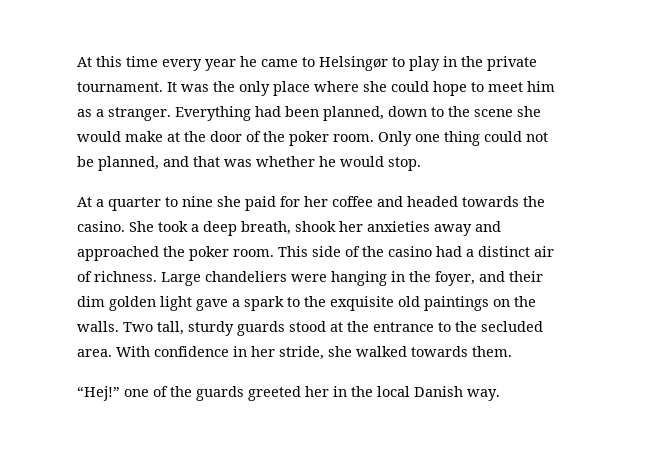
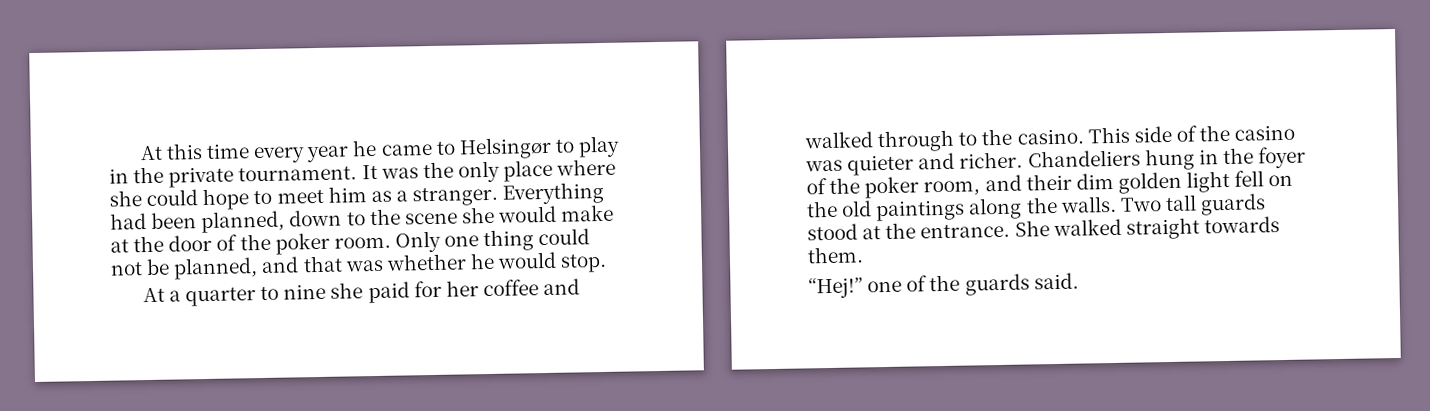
[407,196,545,207] [77,221,501,236] [77,246,274,261] headed towards the casino. She took a deep breath, shook her anxieties away and approached the poker room. -> [804,128,1084,153] walked through to the casino.
[436,246,554,257] [77,271,475,286] had a distinct air of richness. Large chandeliers were hanging in the foyer, -> [805,146,1307,176] [806,176,981,199] was quieter and richer. Chandeliers hung in the foyer of the poker room,
[196,296,394,311] gave a spark to the exquisite -> [1234,170,1294,187] [806,200,838,218] fell on the
[493,299,510,307] on -> [968,197,1023,220] along
[157,321,234,336] tall, sturdy -> [1164,194,1197,212] tall
[373,321,543,332] [77,346,407,360] entrance to the secluded area. With confidence in her stride, she walked -> [920,217,1200,240] entrance. She walked straight
[248,386,500,401] greeted her in the local Danish way. -> [1033,272,1079,290] said.

